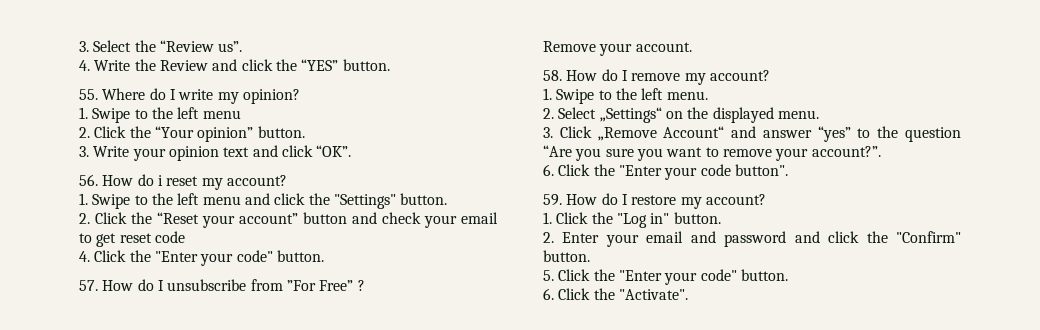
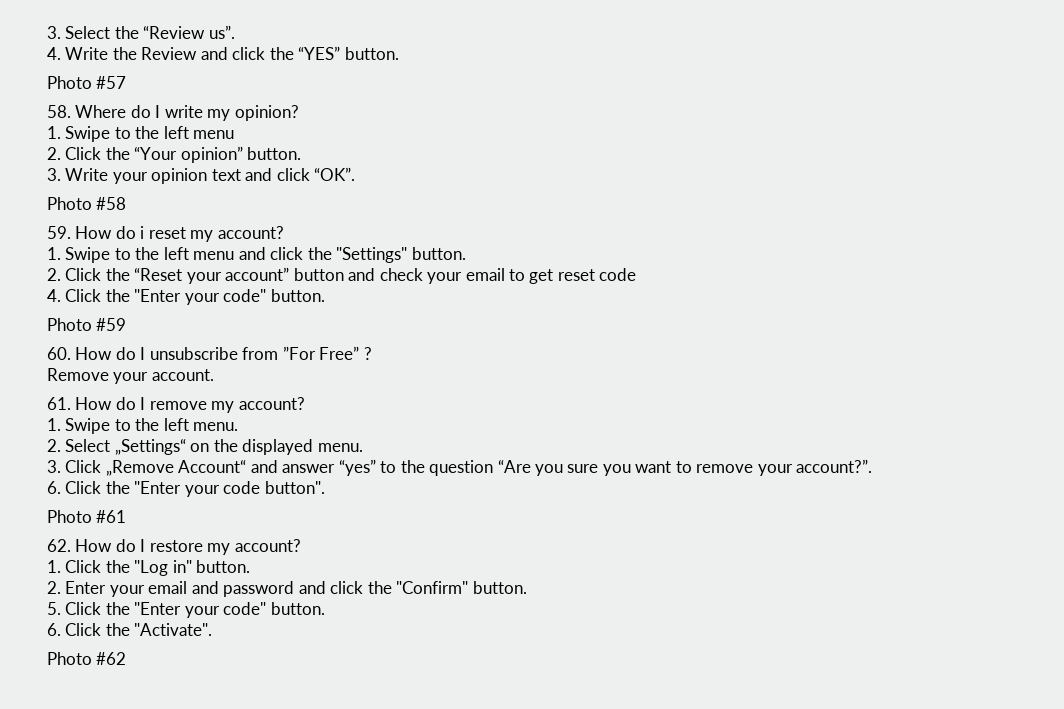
[79,89,98,100] 55. -> [47,76,127,89] [47,105,71,118] Photo #57 // 58.
[79,174,98,186] 56. -> [47,197,127,210] [47,226,71,239] Photo #58 // 59.
[79,280,98,291] 57. -> [47,318,127,331] [47,347,71,360] Photo #59 // 60.
[543,70,562,81] 58. -> [47,397,71,410] 61.
[543,194,562,206] 59. -> [47,510,127,523] [47,539,71,552] Photo #61 // 62.
(688, 294) none -> [47,652,127,665] // Photo #62

